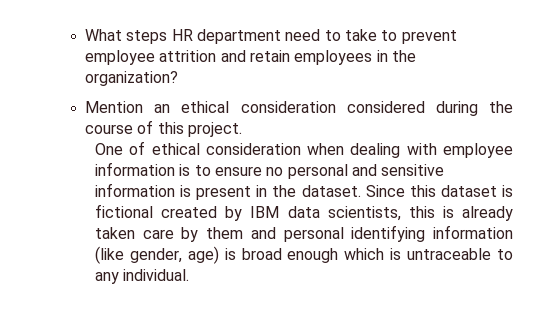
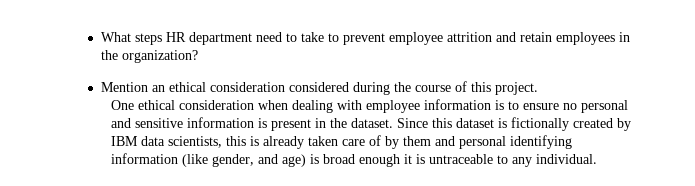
[129,141,146,155] of -> (134, 105) none
[95,204,154,218] fictional -> [510,117,569,131] fictionally
(174, 234) none -> [368,135,381,146] of
(182, 255) none -> [257,154,278,164] and
[344,248,385,260] which -> [403,154,412,164] it

